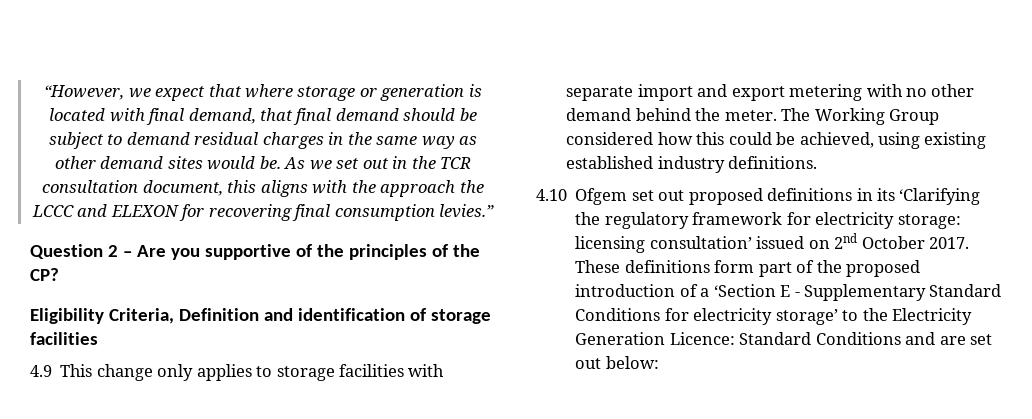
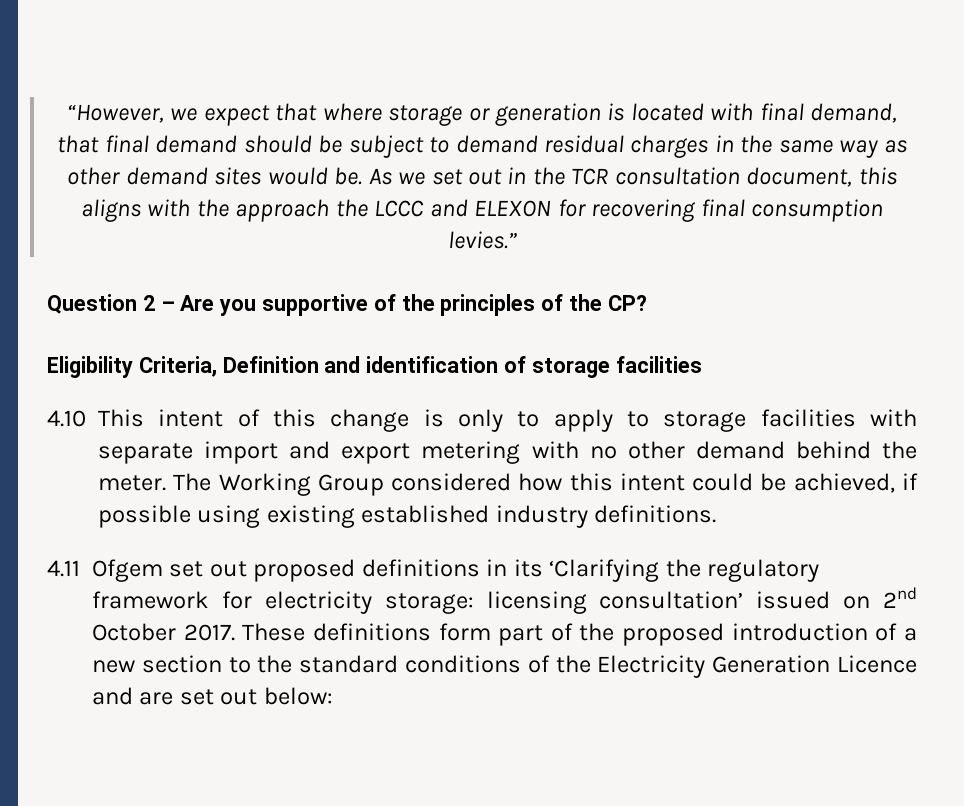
[30,364,252,381] 4.9 This change only applies -> [47,409,613,432] 4.10 This intent of this change is only to apply
(725, 138) none -> [619,473,685,491] intent
(874, 140) none -> [901,473,918,490] [98,505,191,528] if possible
[536,189,567,201] 4.10 -> [47,560,80,577] 4.11
[713,284,1002,301] [575,308,972,325] [575,332,901,345] ‘Section E - Supplementary Standard Conditions for electricity storage’ to the Electricity Generation Licence: Standard Conditions -> [92,655,917,678] new section to the standard conditions of the Electricity Generation Licence

